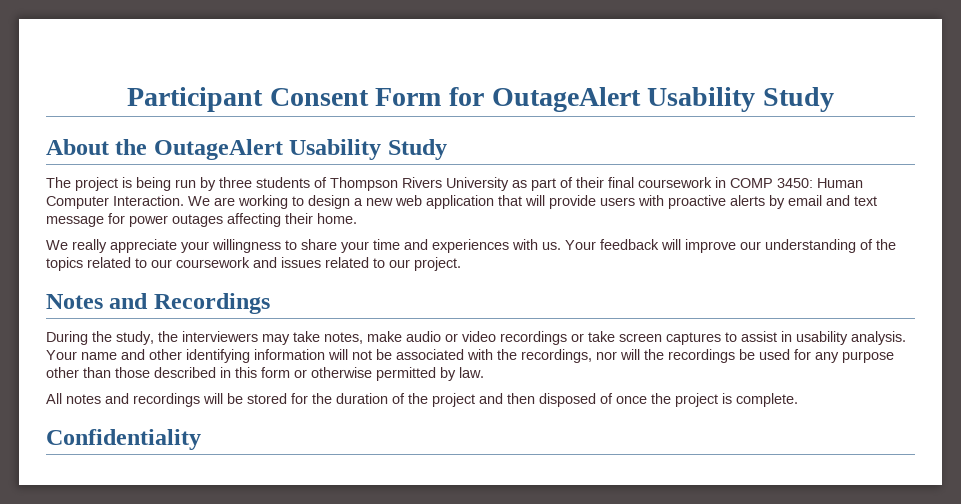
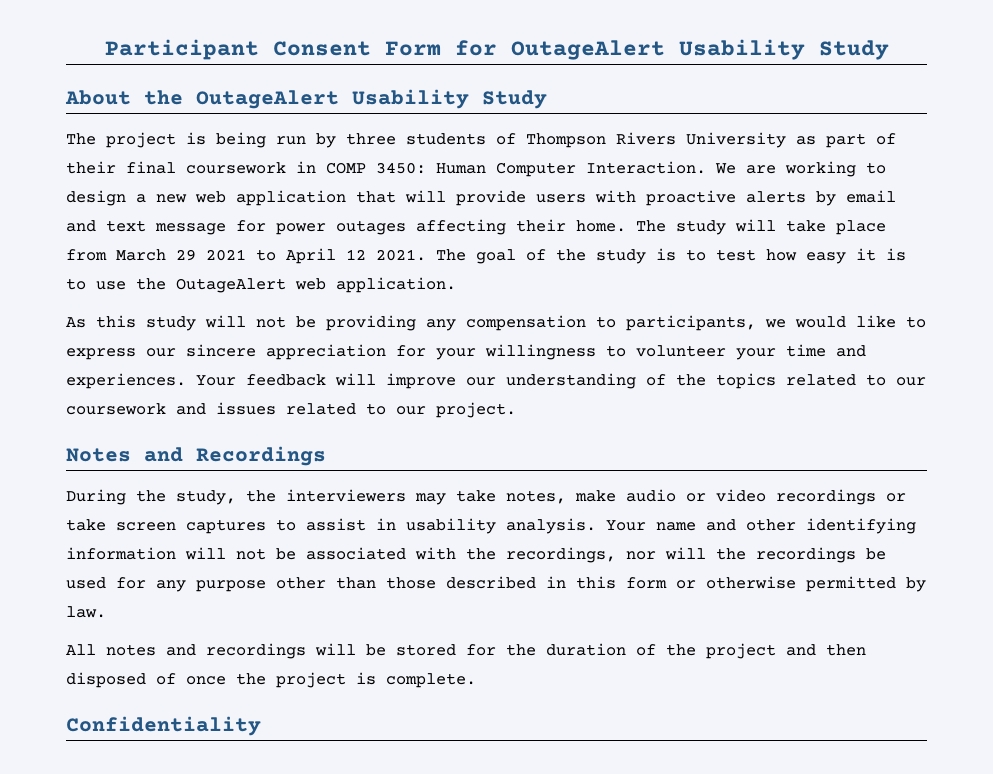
[46,239,177,253] // We really appreciate -> [636,219,886,235] [66,248,906,264] [66,277,456,293] [66,315,926,331] [66,344,426,360] The study will take place from March 29 2021 to April 12 2021. The goal of the study is to test how easy it is to use the OutageAlert web application. // As this study will not be providing any compensation to participants, we would like to express our sincere appreciation for
[301,239,337,250] share -> [636,345,726,357] volunteer
[432,239,561,253] experiences with us. -> [66,373,186,389] experiences.

